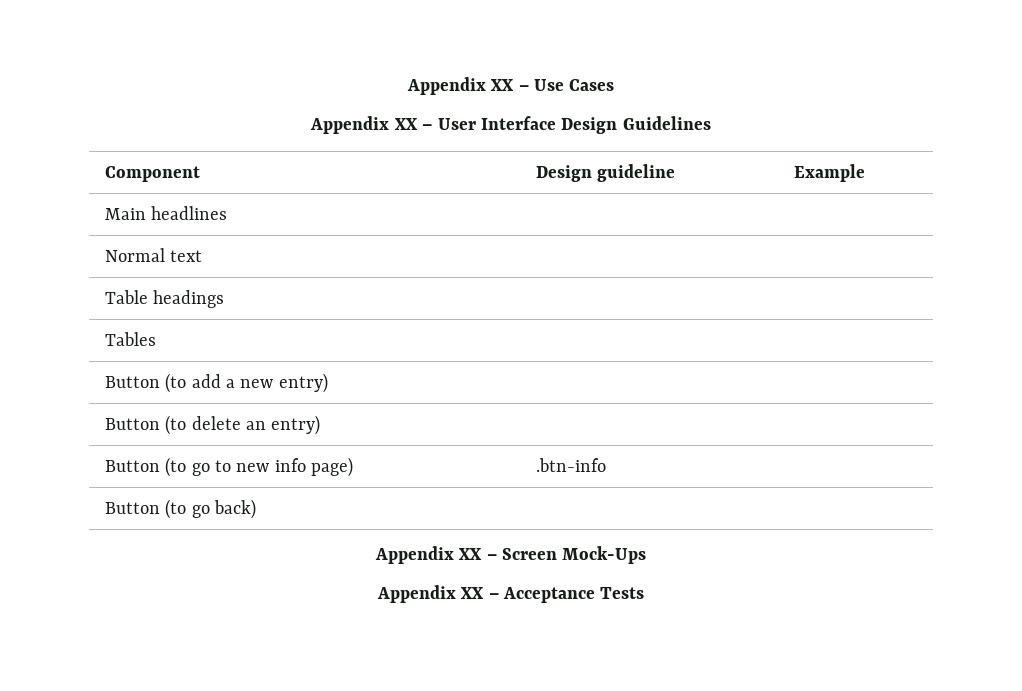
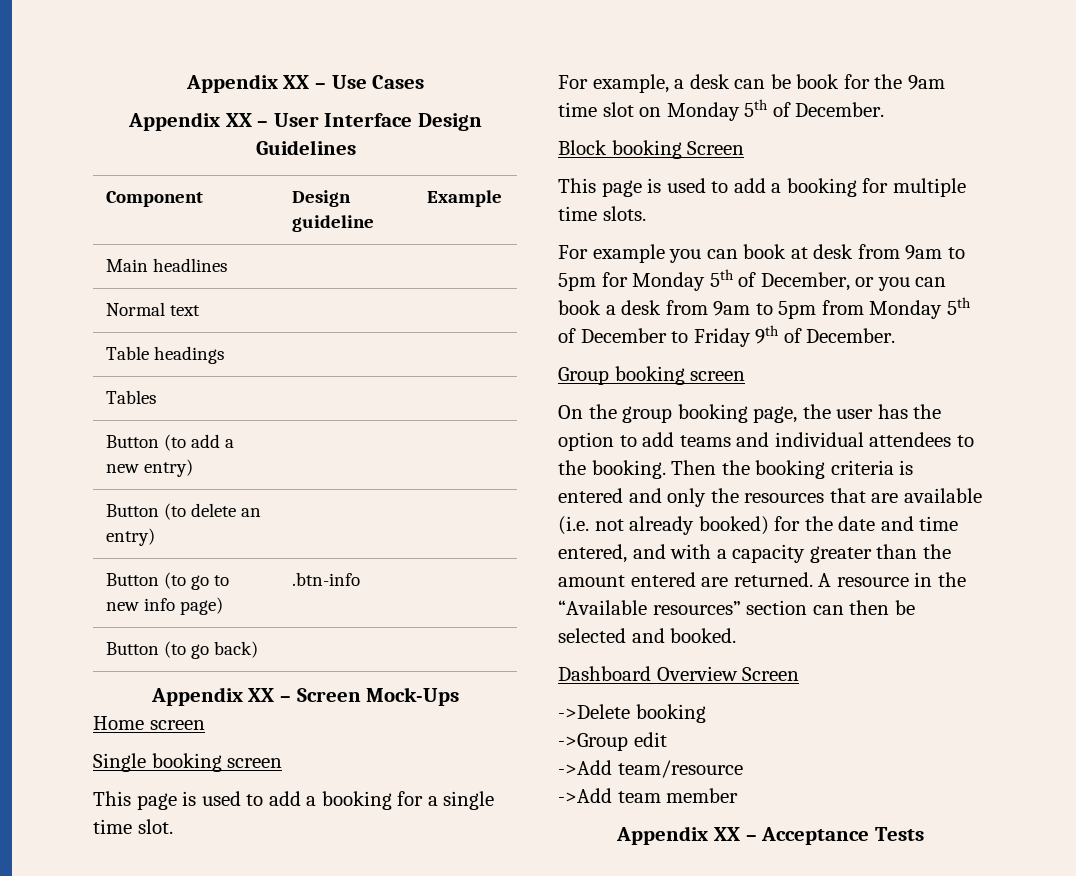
(647, 555) none -> [93,716,205,730] [93,753,283,772] [93,791,495,810] [93,819,173,834] [558,74,945,93] [558,99,885,121] [558,140,745,159] [558,178,966,197] [558,206,646,221] [558,244,965,263] [558,269,947,291] [558,297,971,319] [558,325,896,347] [558,366,746,385] [558,404,942,423] [558,432,974,451] [558,460,914,479] [558,488,982,507] [558,516,959,535] [558,544,951,563] [558,572,966,587] [558,600,915,615] [558,628,737,643] [558,666,800,681] [558,704,706,723] [558,732,667,751] [558,760,743,778] [558,788,739,803] // Home screen // Single booking screen // This page is used to add a booking for a single time slot. // For example, a desk can be book for the 9am time slot on Monday 5th of December. // Block booking Screen // This page is used to add a booking for multiple time slots. // For example you can book at desk from 9am to 5pm for Monday 5th of December, or you can book a desk from 9am to 5pm from Monday 5th of December to Friday 9th of December. // Group booking screen // On the group booking page, the user has the option to add teams and individual attendees to the booking. Then the booking criteria is entered and only the resources that are available (i.e. not already booked) for the date and time entered, and with a capacity greater than the amount entered are returned. A resource in the “Available resources” section can then be selected and booked. // Dashboard Overview Screen // ->Delete booking // ->Group edit // ->Add team/resource // ->Add team member

